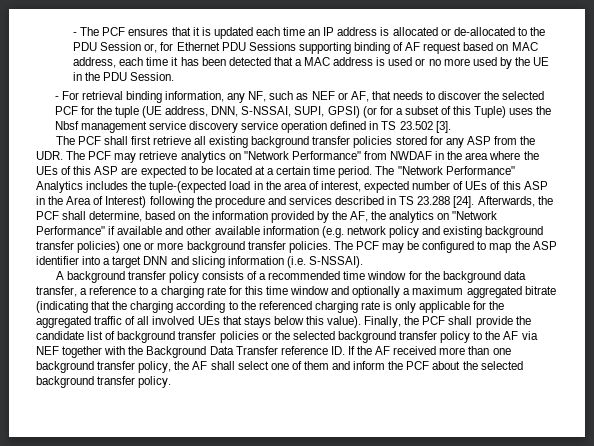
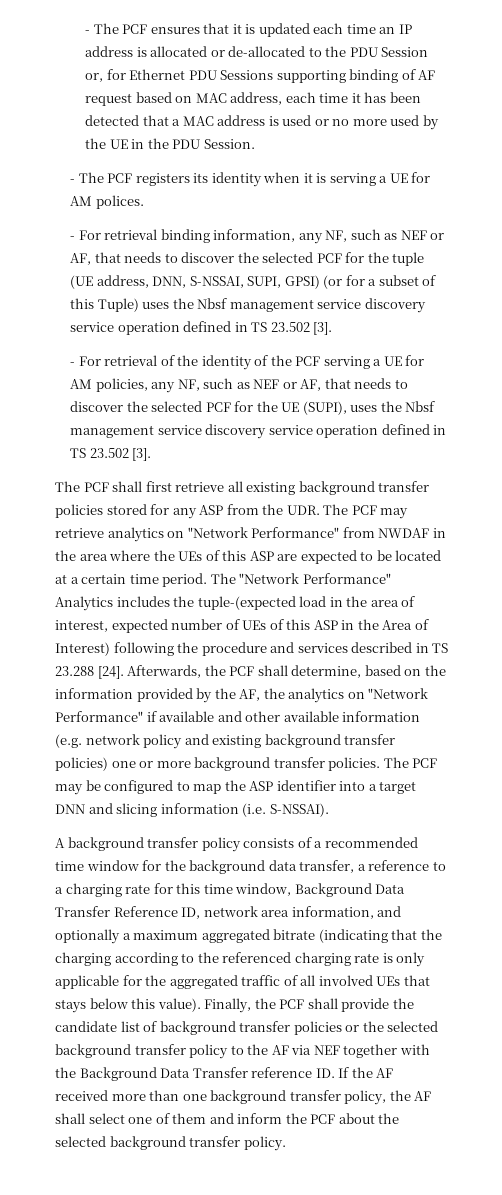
(175, 76) none -> [70,172,431,187] [70,195,144,209] // - The PCF registers its identity when it is serving a UE for AM polices.
(451, 127) none -> [70,355,425,370] [70,378,408,393] [70,401,436,415] [70,424,447,439] [70,448,152,461] // - For retrieval of the identity of the PCF serving a UE for AM policies, any NF, such as NEF or AF, that needs to discover the selected PCF for the UE (SUPI), uses the Nbsf management service discovery service operation defined in TS 23.502 [3].
[290,286,330,295] window -> [235,883,406,897] [55,906,374,919] window, Background Data Transfer Reference ID, network area information,

